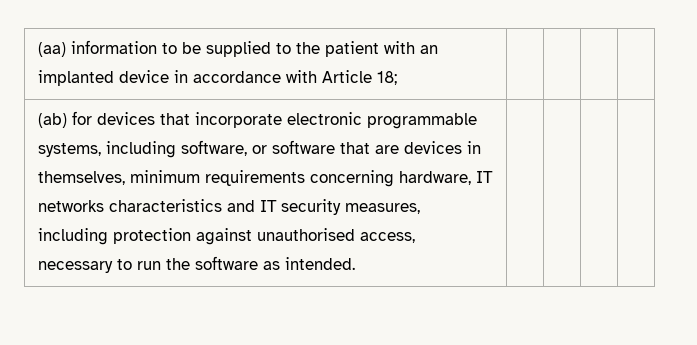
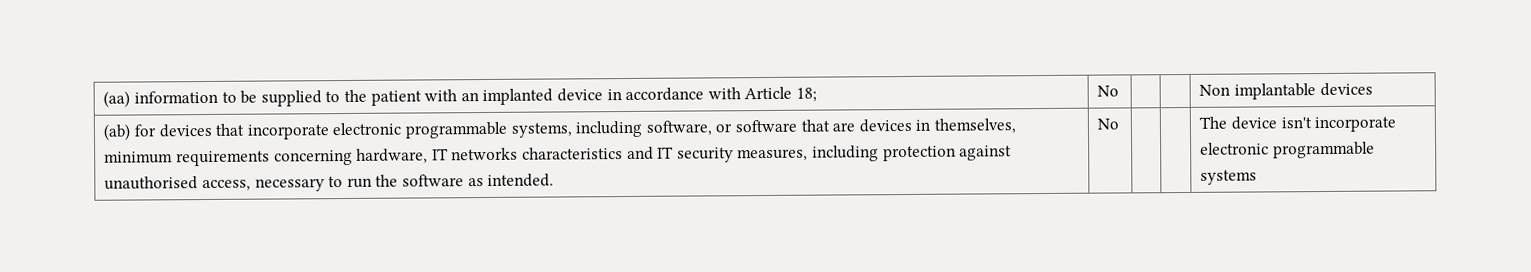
(397, 78) | | | -> [1097,85,1120,97] [1199,82,1373,100] No | | | Non implantable devices
(355, 263) | | | -> [1097,118,1120,130] [1199,116,1397,133] [1200,141,1376,159] [1200,169,1258,185] No | | | The device isn't incorporate electronic programmable systems

